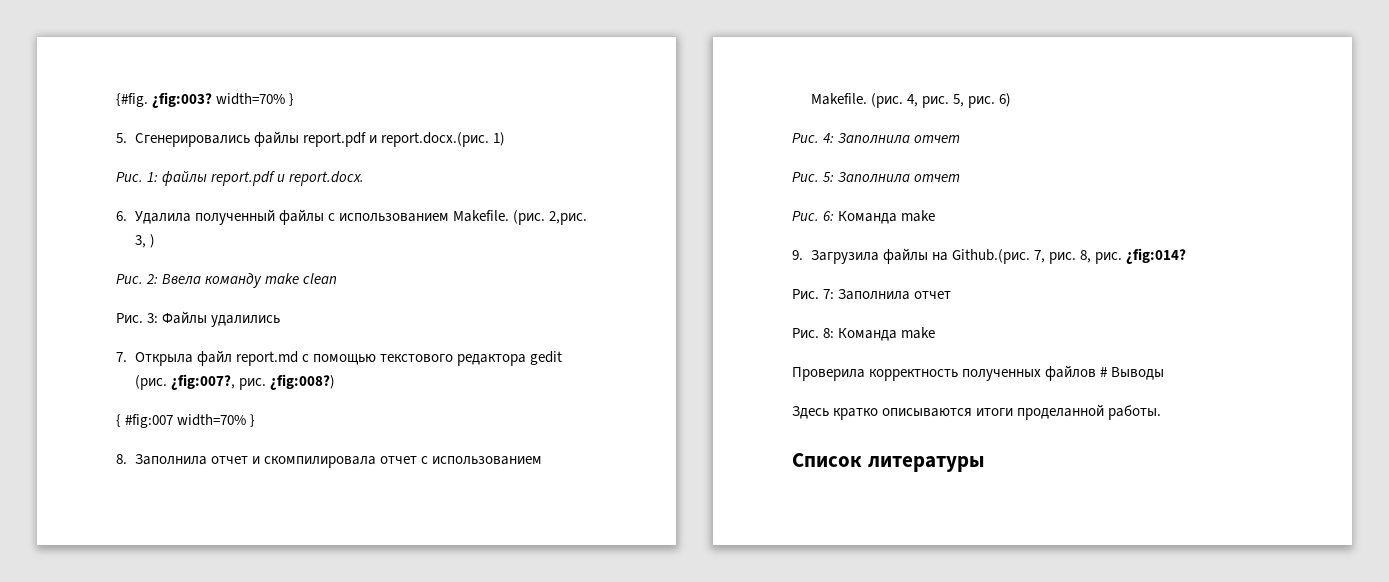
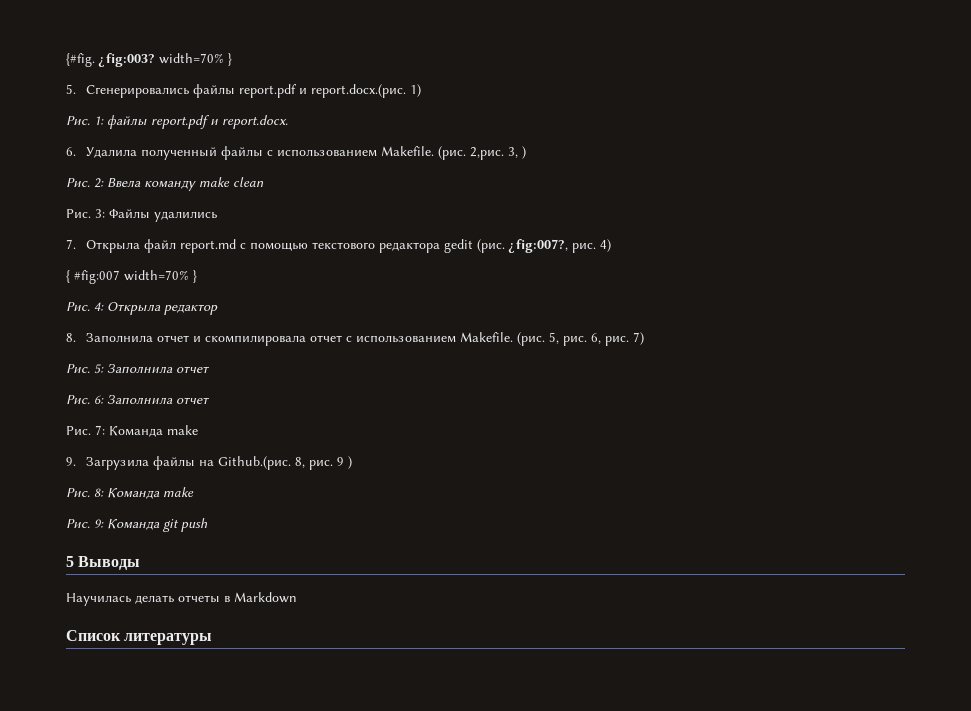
[269,374,335,390] ¿fig:008?) -> [599,239,611,252] 4)
(256, 420) none -> [66,302,218,315] // Рис. 4: Открыла редактор
[906,93,1011,108] [792,133,961,144] 4, рис. 5, рис. 6) // Рис. 4: Заполнила отчет -> [548,332,644,346] 5, рис. 6, рис. 7)
(835, 216) none -> [107,395,210,404] [66,425,105,435] Заполнила отчет // Рис. 7:
[1033,248,1186,264] [792,289,952,300] [792,327,936,341] [792,365,1165,381] [792,404,1162,420] 7, рис. 8, рис. ¿fig:014? // Рис. 7: Заполнила отчет // Рис. 8: Команда make // Проверила корректность полученных файлов # Выводы // Здесь кратко описываются итоги проделанной работы. -> [294,456,352,470] [66,487,194,499] [66,518,208,532] [66,556,141,570] [66,592,297,606] 8, рис. 9 ) // Рис. 8: Команда make // Рис. 9: Команда git push // 5 Выводы // Научилась делать отчеты в Markdown

